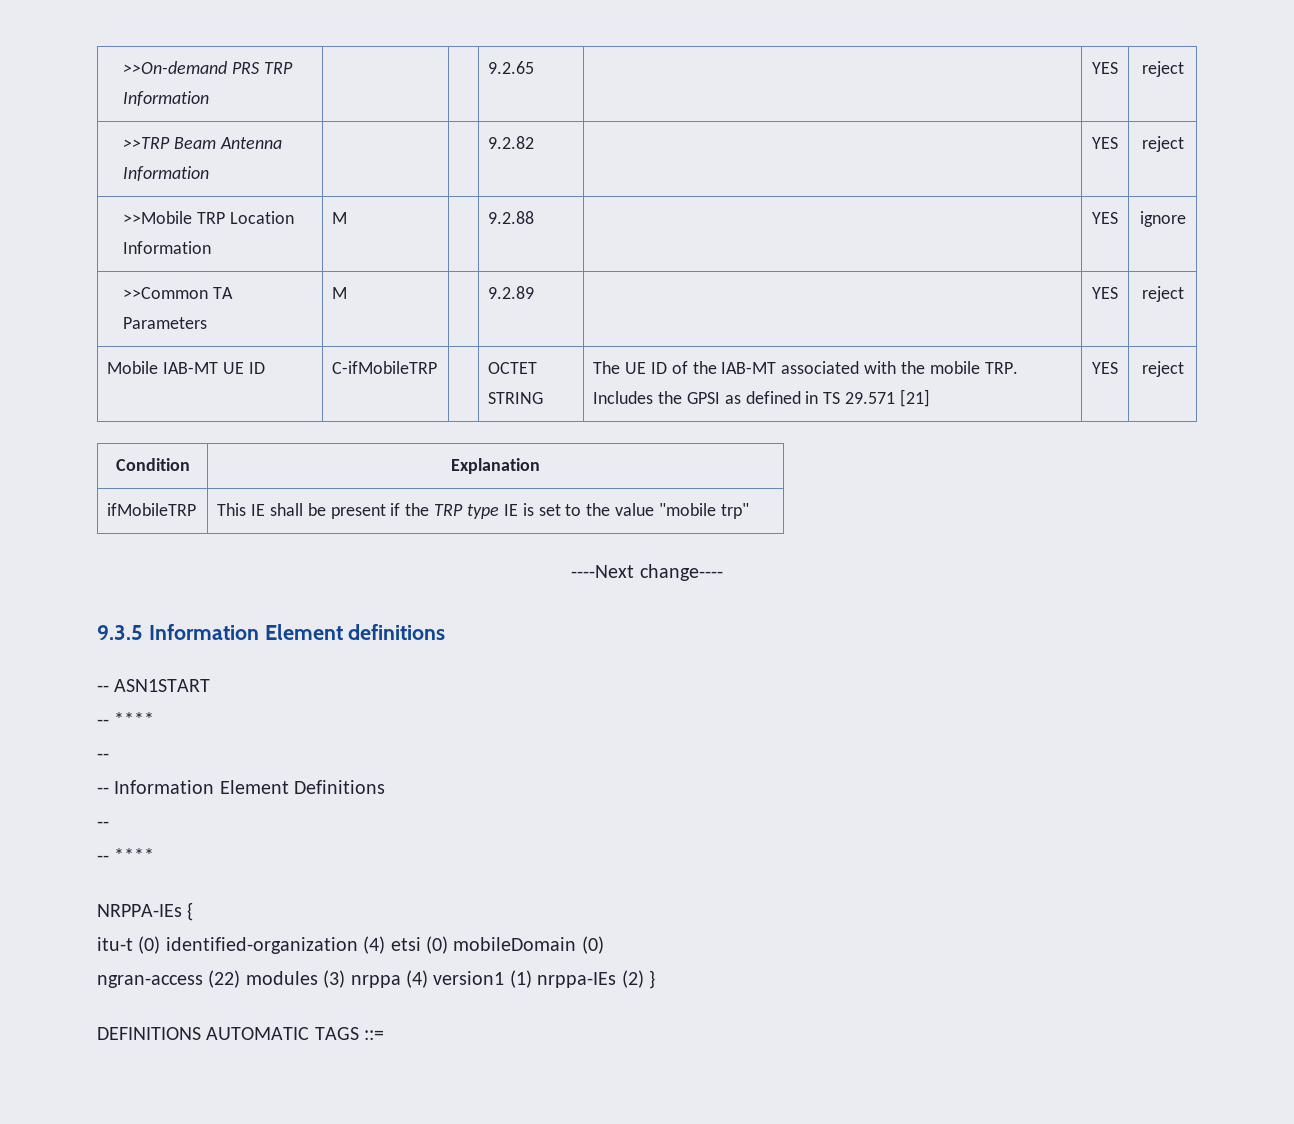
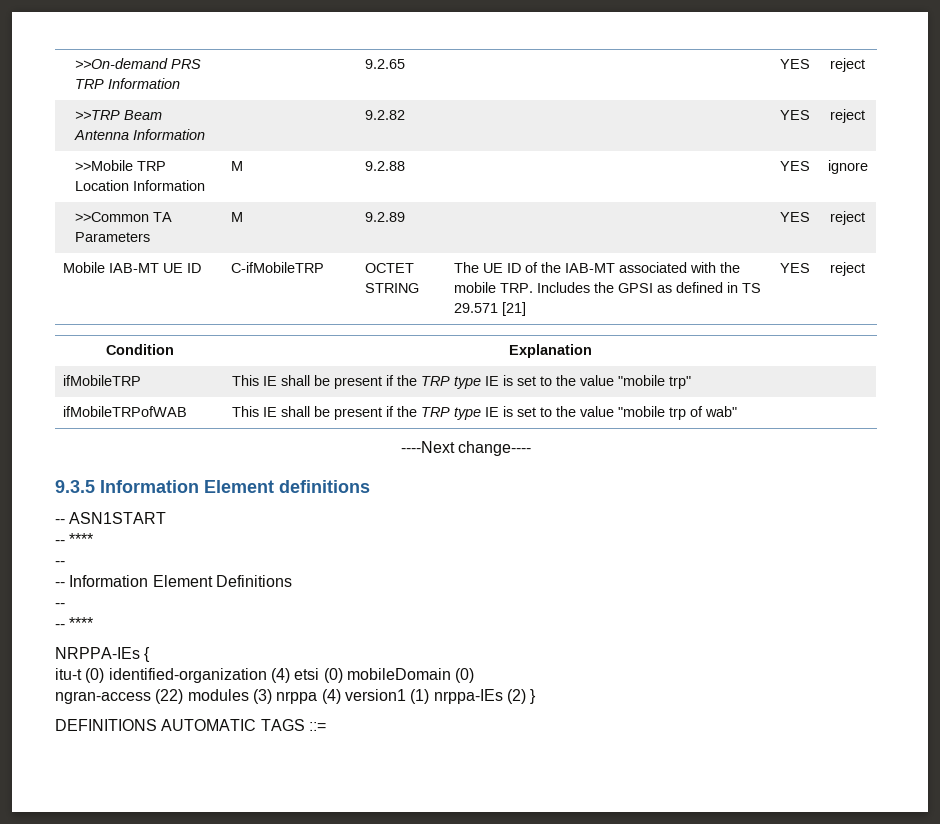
(749, 511) none -> [63,406,188,417] [232,406,738,420] // ifMobileTRPofWAB | This IE shall be present if the TRP type IE is set to the value "mobile trp of wab"

